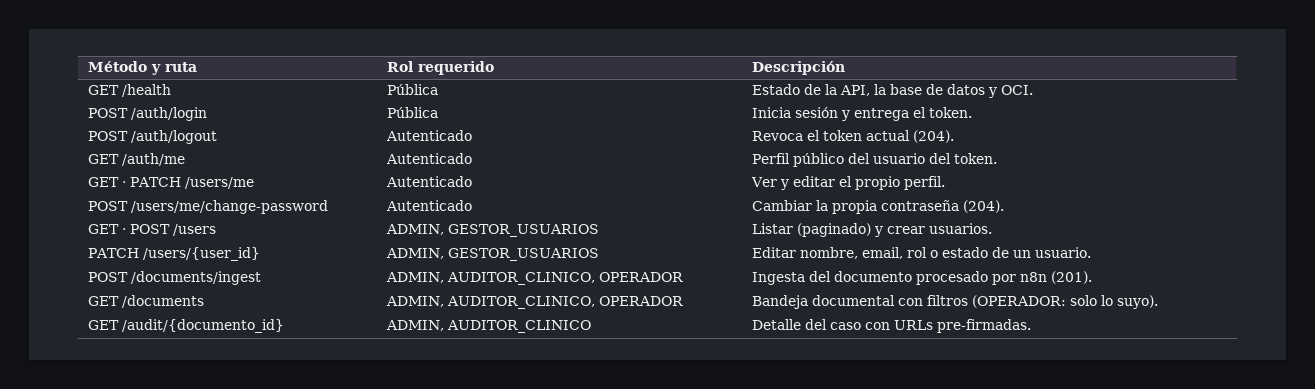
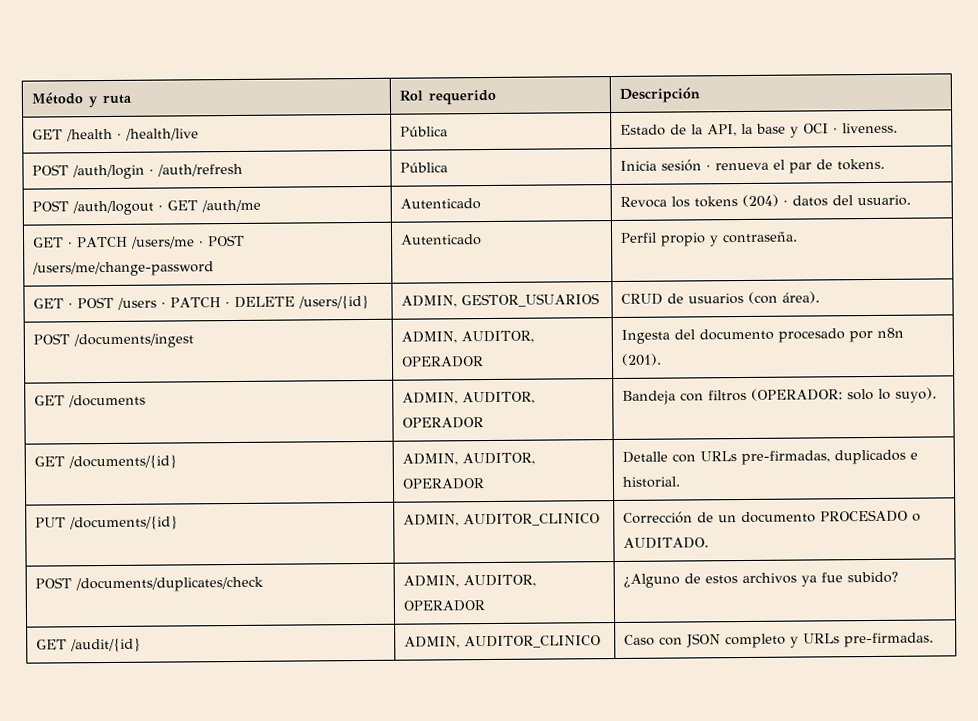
(172, 90) none -> [116,128,199,141] · /health/live
[926,84,1034,98] de datos y OCI. -> [789,122,898,138] y OCI · liveness.
(208, 114) none -> [148,163,243,177] · /auth/refresh
[841,107,973,121] [88,130,218,144] [386,130,473,141] [752,130,955,143] [88,153,186,166] [386,153,473,164] [752,153,998,167] [88,177,255,189] [386,176,473,187] [751,176,946,190] [88,200,329,214] [386,200,473,211] [752,200,1005,214] [88,224,217,236] [386,224,600,237] [752,223,993,237] [88,247,261,261] [386,248,600,261] [752,247,1092,259] y entrega el token. // POST /auth/logout | Autenticado | Revoca el token actual (204). // GET /auth/me | Autenticado | Perfil público del usuario del token. // GET · PATCH /users/me | Autenticado | Ver y editar el propio perfil. // POST /users/me/change-password | Autenticado | Cambiar la propia contraseña (204). // GET · POST /users | ADMIN, GESTOR_USUARIOS | Listar (paginado) y crear usuarios. // PATCH /users/{user_id} | ADMIN, GESTOR_USUARIOS | Editar nombre, email, rol o estado de un usuario. -> [705,158,885,174] [31,199,261,216] [399,198,481,210] [619,194,911,208] [32,234,245,249] [31,261,214,277] [400,234,482,246] [620,231,798,247] [32,294,369,310] [400,293,600,308] [620,291,820,305] · renueva el par de tokens. // POST /auth/logout · GET /auth/me | Autenticado | Revoca los tokens (204) · datos del usuario. // GET · PATCH /users/me · POST /users/me/change-password | Autenticado | Perfil propio y contraseña. // GET · POST /users · PATCH · DELETE /users/{id} | ADMIN, GESTOR_USUARIOS | CRUD de usuarios (con área).
[447,272,596,285] AUDITOR_CLINICO, -> [460,330,534,344] AUDITOR,
[447,296,596,309] AUDITOR_CLINICO, -> [461,391,535,405] AUDITOR,
[812,295,896,306] documental -> (676, 397) none
[122,319,285,333] [386,320,592,333] [752,319,891,330] /audit/{documento_id} | ADMIN, AUDITOR_CLINICO | Detalle del caso con -> [67,454,177,470] [401,452,535,466] [401,478,485,490] [621,449,918,466] [621,476,681,488] [34,515,178,531] [402,513,600,527] [622,509,921,524] [622,537,709,549] [34,576,264,593] [402,574,536,588] [402,600,485,612] [622,571,899,588] [35,637,141,653] [403,635,601,649] [623,633,799,649] /documents/{id} | ADMIN, AUDITOR, OPERADOR | Detalle con URLs pre-firmadas, duplicados e historial. // PUT /documents/{id} | ADMIN, AUDITOR_CLINICO | Corrección de un documento PROCESADO o AUDITADO. // POST /documents/duplicates/check | ADMIN, AUDITOR, OPERADOR | ¿Alguno de estos archivos ya fue subido? // GET /audit/{id} | ADMIN, AUDITOR_CLINICO | Caso con JSON completo y

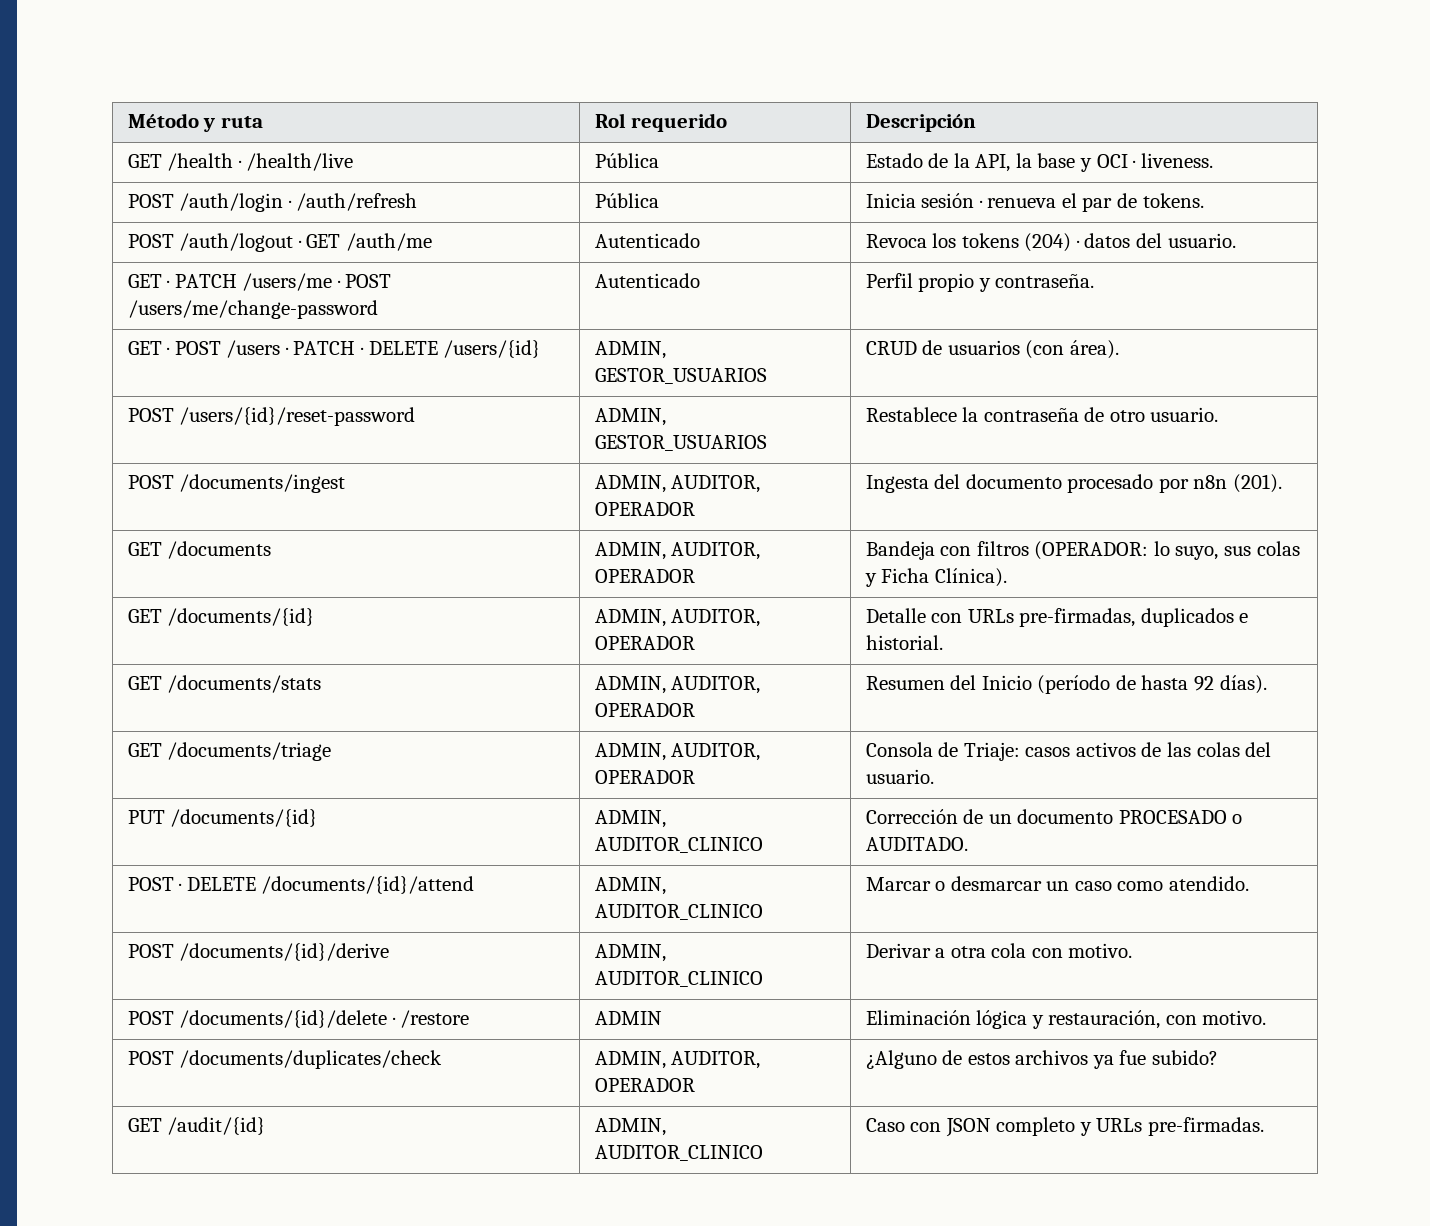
(820, 297) none -> [127,407,416,426] [594,408,666,426] [594,435,767,451] [865,407,1219,422] // POST /users/{id}/reset-password | ADMIN, GESTOR_USUARIOS | Restablece la contraseña de otro usuario.
[846,387,937,403] solo lo suyo). -> [1153,541,1300,560] [864,568,1007,587] lo suyo, sus colas y Ficha Clínica).
(681, 482) none -> [127,675,322,693] [594,676,761,694] [594,703,695,717] [865,675,1267,694] [127,742,332,761] [594,743,761,761] [594,770,695,784] [865,742,1272,761] [865,769,934,784] // GET /documents/stats | ADMIN, AUDITOR, OPERADOR | Resumen del Inicio (período de hasta 92 días). // GET /documents/triage | ADMIN, AUDITOR, OPERADOR | Consola de Triaje: casos activos de las colas del usuario.
(709, 543) none -> [127,876,475,894] [594,877,666,895] [594,904,763,920] [865,876,1250,891] [127,943,390,961] [594,944,666,962] [594,971,763,987] [865,943,1133,958] [127,1010,470,1028] [594,1011,662,1025] [865,1010,1267,1029] // POST · DELETE /documents/{id}/attend | ADMIN, AUDITOR_CLINICO | Marcar o desmarcar un caso como atendido. // POST /documents/{id}/derive | ADMIN, AUDITOR_CLINICO | Derivar a otra cola con motivo. // POST /documents/{id}/delete · /restore | ADMIN | Eliminación lógica y restauración, con motivo.

